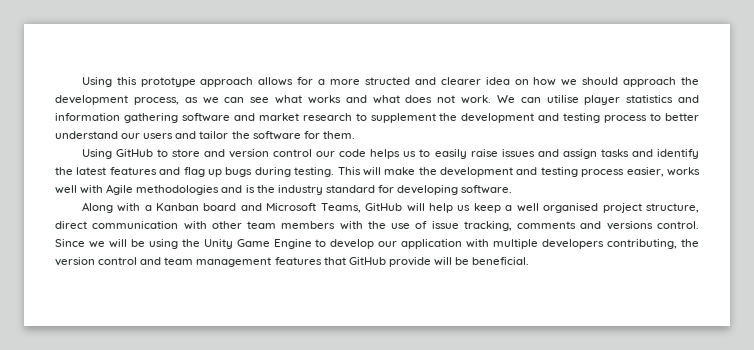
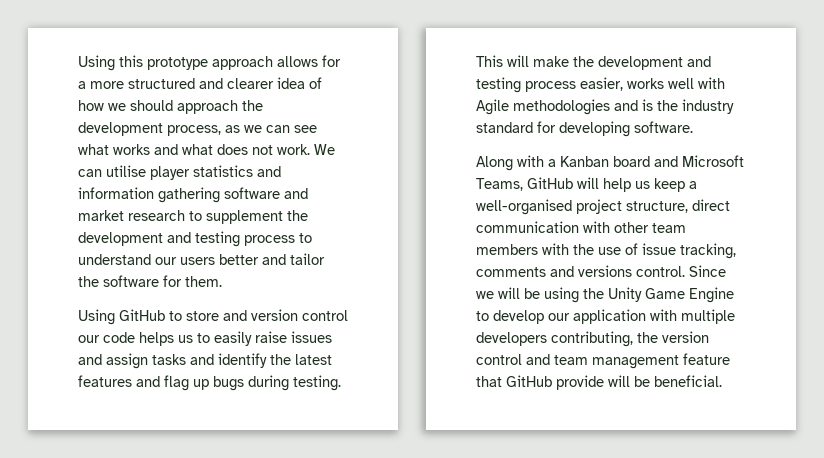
[364,77,410,85] structed -> [128,78,195,89] structured
[514,79,529,85] on -> [309,77,322,89] of
[665,113,700,121] better -> (312, 238) none
(174, 136) none -> [219,254,259,265] better
[516,203,599,213] well organised -> [476,199,572,215] well-organised
[274,257,322,265] features -> [683,353,730,365] feature

